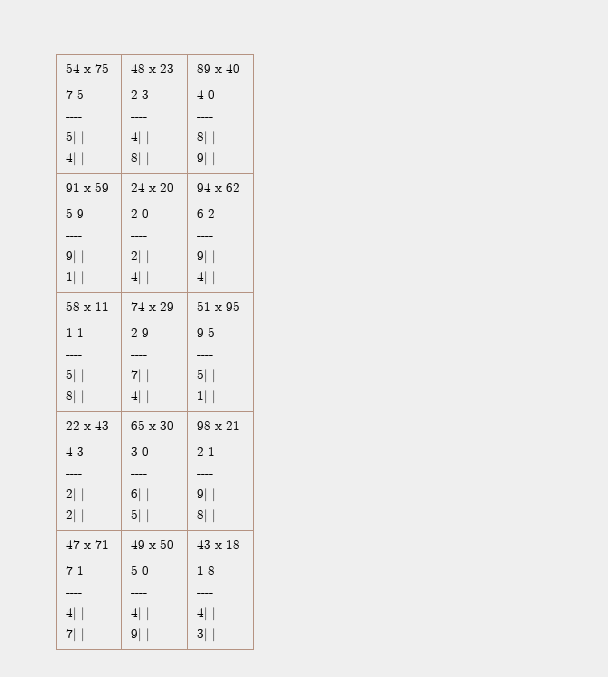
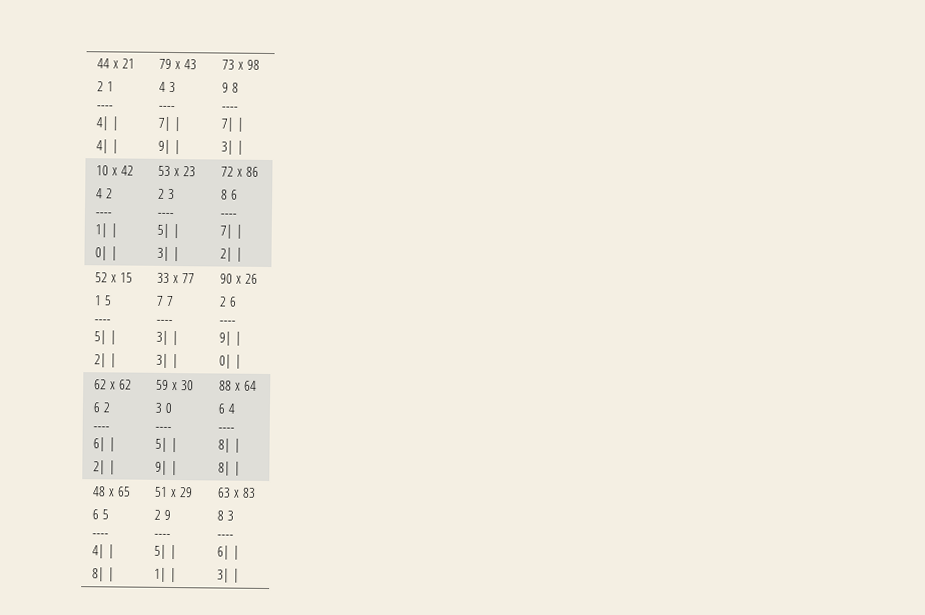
[66,63,110,73] [66,89,85,99] [66,117,83,120] [66,131,86,145] [66,152,86,166] [131,64,175,73] [131,90,150,99] 54 x 75 // 7 5 // ---- // 5| | // 4| | | 48 x 23 // 2 3 -> [97,58,135,69] [97,81,115,92] [97,105,115,110] [96,116,120,131] [96,139,120,154] [159,58,197,70] [159,81,177,93] [159,105,177,111] [158,116,182,132] [158,139,182,155] [222,59,260,70] [222,82,240,93] [222,106,240,111] [221,117,245,132] [221,140,245,155] [96,165,134,176] [96,188,114,199] [95,212,113,217] [95,223,119,238] [95,246,119,261] [158,165,196,177] [158,188,176,200] [157,212,175,218] [157,223,181,239] [157,246,181,262] [221,166,259,177] [221,189,239,200] [220,213,238,218] [220,224,244,239] [220,247,244,262] [95,272,133,283] [95,295,113,306] [94,319,112,324] [94,330,118,345] [94,353,118,368] [157,272,195,284] [157,295,175,307] [156,319,174,325] [156,330,180,346] [156,353,180,369] [220,273,258,284] [219,296,238,307] [219,320,237,325] [219,331,243,346] [219,354,243,369] [94,379,132,390] [93,402,112,413] [93,426,111,431] [93,437,117,452] [93,460,117,475] [156,379,194,391] [155,402,174,414] [155,426,173,432] [155,437,179,453] [155,460,179,476] [219,380,257,391] [218,403,236,414] [218,427,236,432] [218,438,242,453] [218,461,242,476] [93,486,131,497] [92,509,110,520] 44 x 21 // 2 1 // ---- // 4| | // 4| | | 79 x 43 // 4 3 // ---- // 7| | // 9| | | 73 x 98 // 9 8 // ---- // 7| | // 3| | // 10 x 42 // 4 2 // ---- // 1| | // 0| | | 53 x 23 // 2 3 // ---- // 5| | // 3| | | 72 x 86 // 8 6 // ---- // 7| | // 2| | // 52 x 15 // 1 5 // ---- // 5| | // 2| | | 33 x 77 // 7 7 // ---- // 3| | // 3| | | 90 x 26 // 2 6 // ---- // 9| | // 0| | // 62 x 62 // 6 2 // ---- // 6| | // 2| | | 59 x 30 // 3 0 // ---- // 5| | // 9| | | 88 x 64 // 6 4 // ---- // 8| | // 8| | // 48 x 65 // 6 5
[197,64,241,73] [197,90,216,99] [197,117,214,120] [197,131,217,145] [197,152,217,166] [66,182,110,192] [66,208,85,218] [66,236,83,239] [66,250,86,264] [66,271,86,285] [131,183,175,192] [131,209,150,218] [131,236,148,239] [131,250,151,264] [131,271,151,285] [197,183,241,192] [197,209,216,218] [197,236,214,239] [197,250,217,264] [197,271,217,285] [66,301,110,311] [66,328,85,337] [66,355,83,358] [66,369,86,383] [66,390,86,404] [131,302,146,311] 89 x 40 // 4 0 // ---- // 8| | // 9| | // 91 x 59 // 5 9 // ---- // 9| | // 1| | | 24 x 20 // 2 0 // ---- // 2| | // 4| | | 94 x 62 // 6 2 // ---- // 9| | // 4| | // 58 x 11 // 1 1 // ---- // 5| | // 8| | | 74 -> [155,486,169,497] 51
[131,369,151,383] [131,390,151,404] [197,301,241,311] [197,327,216,337] [197,355,214,358] [197,369,217,383] [197,390,217,404] [66,421,110,430] [66,447,85,456] [66,474,83,477] [66,488,86,502] [66,509,86,523] [131,420,175,430] [131,447,150,456] [131,474,148,477] [131,488,151,502] [131,509,151,523] [197,421,241,430] [197,447,216,456] [197,474,214,477] [197,488,217,502] [197,509,217,523] [66,540,110,549] [66,566,85,575] [66,593,83,596] [66,607,86,621] [66,628,86,642] [131,539,175,549] [131,565,150,575] [131,593,148,596] [131,607,151,621] [131,628,151,642] [197,540,241,549] [197,566,216,575] [197,593,214,596] [197,607,209,621] 7| | // 4| | | 51 x 95 // 9 5 // ---- // 5| | // 1| | // 22 x 43 // 4 3 // ---- // 2| | // 2| | | 65 x 30 // 3 0 // ---- // 6| | // 5| | | 98 x 21 // 2 1 // ---- // 9| | // 8| | // 47 x 71 // 7 1 // ---- // 4| | // 7| | | 49 x 50 // 5 0 // ---- // 4| | // 9| | | 43 x 18 // 1 8 // ---- // 4| -> [154,544,178,560] [154,567,178,583] [218,487,256,498] [217,510,235,521] [217,534,235,539] [217,545,231,560] 5| | // 1| | | 63 x 83 // 8 3 // ---- // 6|

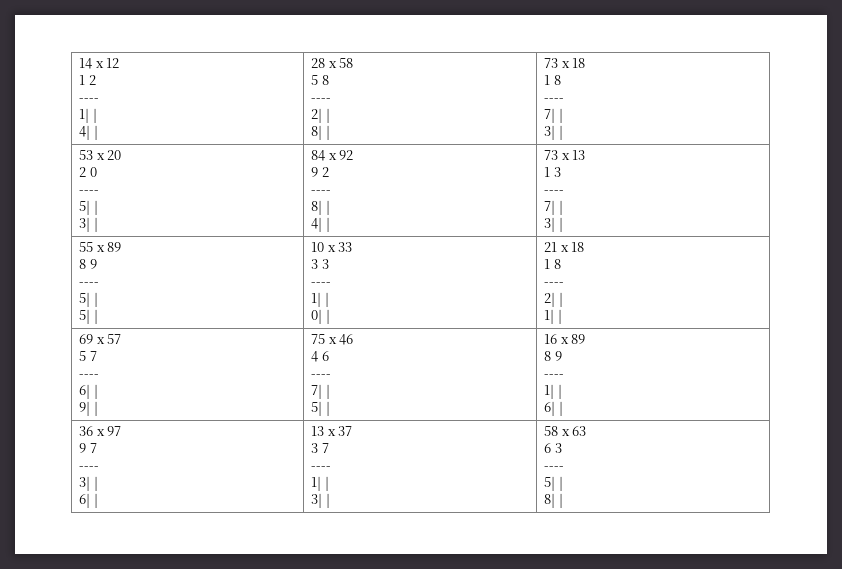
[97,58,135,69] [97,81,115,92] [97,105,115,110] [96,116,120,131] [96,139,120,154] [159,58,197,70] [159,81,177,93] [159,105,177,111] [158,116,182,132] [158,139,182,155] [222,59,260,70] [222,82,230,93] 44 x 21 // 2 1 // ---- // 4| | // 4| | | 79 x 43 // 4 3 // ---- // 7| | // 9| | | 73 x 98 // 9 -> [79,58,120,69] [79,75,96,85] [79,98,100,102] [79,108,97,123] [79,125,98,140] [311,58,354,68] [311,75,329,85] [311,98,332,102] [311,108,330,123] [311,125,330,140] [544,58,586,68] [544,75,551,85] 14 x 12 // 1 2 // ---- // 1| | // 4| | | 28 x 58 // 5 8 // ---- // 2| | // 8| | | 73 x 18 // 1
[96,165,134,176] [96,188,114,199] 10 x 42 // 4 2 -> [79,150,122,160] [79,167,97,177] [79,190,100,194] [79,200,98,215] [79,217,98,232] [311,150,354,161] [311,167,329,177] [311,190,332,194] [311,200,330,215] [311,217,330,232] [544,150,586,160] [544,167,561,177] [544,190,565,194] [544,200,563,215] [544,217,563,232] [79,242,122,252] [79,259,97,269] [79,282,100,286] [79,292,98,307] [79,309,98,324] [311,242,353,252] [311,259,329,269] 53 x 20 // 2 0 // ---- // 5| | // 3| | | 84 x 92 // 9 2 // ---- // 8| | // 4| | | 73 x 13 // 1 3 // ---- // 7| | // 3| | // 55 x 89 // 8 9 // ---- // 5| | // 5| | | 10 x 33 // 3 3
[158,165,196,177] [158,188,176,200] [157,212,175,218] [157,223,181,239] [157,246,181,262] [221,166,259,177] [221,189,239,200] [220,213,238,218] [220,224,244,239] [220,247,244,262] [95,272,133,283] [95,295,113,306] [94,319,112,324] [94,330,118,345] [94,353,118,368] [157,272,195,284] [157,295,175,307] [156,319,174,325] [156,330,180,346] [156,353,180,369] [220,273,258,284] [219,296,238,307] [219,320,237,325] [219,331,243,346] [219,354,243,369] [94,379,132,390] [93,402,112,413] [93,426,111,431] [93,437,117,452] [93,460,117,475] [156,379,194,391] [155,402,174,414] [155,426,173,432] [155,437,179,453] [155,460,179,476] [219,380,257,391] [218,403,236,414] [218,427,236,432] [218,438,242,453] [218,461,242,476] [93,486,131,497] [92,509,110,520] [92,533,110,538] [92,544,116,559] [92,567,116,582] [155,486,193,498] [154,509,172,521] [154,533,172,539] [154,544,178,560] [154,567,178,583] [218,487,256,498] [217,510,235,521] [217,534,235,539] [217,545,241,560] [217,568,231,583] 53 x 23 // 2 3 // ---- // 5| | // 3| | | 72 x 86 // 8 6 // ---- // 7| | // 2| | // 52 x 15 // 1 5 // ---- // 5| | // 2| | | 33 x 77 // 7 7 // ---- // 3| | // 3| | | 90 x 26 // 2 6 // ---- // 9| | // 0| | // 62 x 62 // 6 2 // ---- // 6| | // 2| | | 59 x 30 // 3 0 // ---- // 5| | // 9| | | 88 x 64 // 6 4 // ---- // 8| | // 8| | // 48 x 65 // 6 5 // ---- // 4| | // 8| | | 51 x 29 // 2 9 // ---- // 5| | // 1| | | 63 x 83 // 8 3 // ---- // 6| | // 3| -> [544,242,585,252] [544,259,561,269] [544,282,565,286] [544,292,563,307] [544,309,562,324] [79,334,122,344] [79,351,97,361] [79,374,100,378] [79,384,98,399] [79,401,98,416] [311,334,354,345] [311,351,329,362] [311,374,332,378] [311,384,330,399] [311,401,330,416] [544,334,586,344] [544,351,562,361] [544,374,565,378] [544,384,562,399] [544,401,563,416] [79,426,122,436] [79,443,97,453] [79,466,100,470] [79,476,98,491] [79,493,98,508] [311,426,353,436] [311,443,329,453] [311,466,332,470] [311,476,329,491] [311,493,330,508] [544,426,587,436] [544,443,562,453] [544,466,565,470] [544,476,563,491] [544,493,556,508] 21 x 18 // 1 8 // ---- // 2| | // 1| | // 69 x 57 // 5 7 // ---- // 6| | // 9| | | 75 x 46 // 4 6 // ---- // 7| | // 5| | | 16 x 89 // 8 9 // ---- // 1| | // 6| | // 36 x 97 // 9 7 // ---- // 3| | // 6| | | 13 x 37 // 3 7 // ---- // 1| | // 3| | | 58 x 63 // 6 3 // ---- // 5| | // 8|

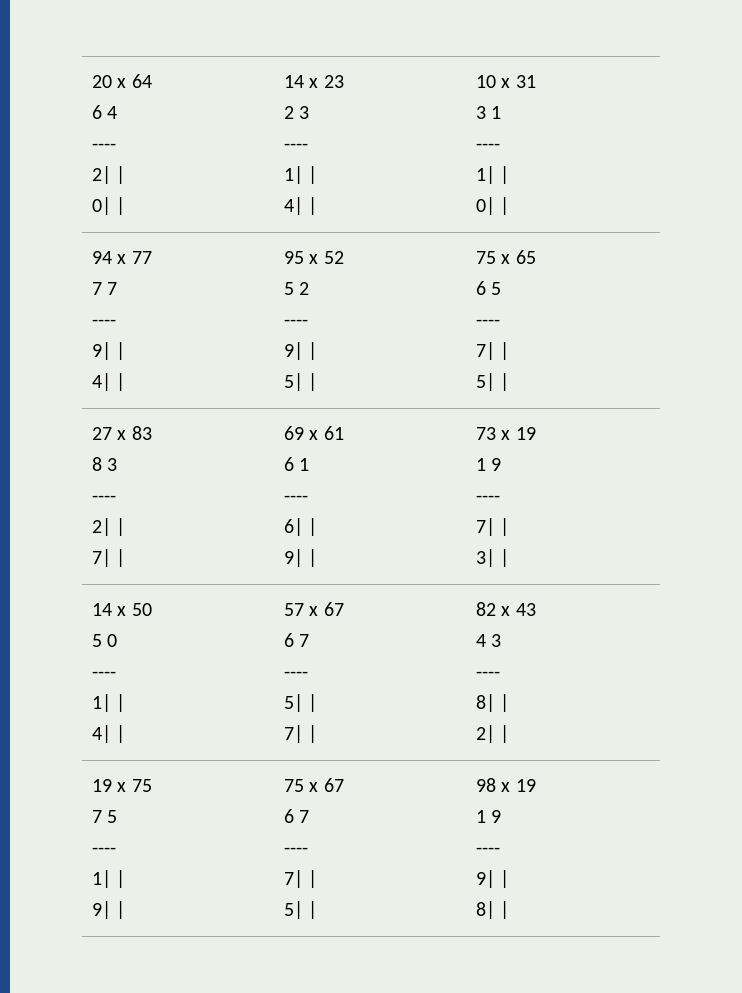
[79,58,120,69] [79,75,96,85] [79,98,100,102] [79,108,97,123] [79,125,98,140] [311,58,354,68] [311,75,329,85] [311,98,332,102] [311,108,330,123] [311,125,330,140] [544,58,586,68] [544,75,561,85] [544,98,565,102] [544,108,563,123] [544,125,563,140] [79,150,122,160] [79,167,97,177] [79,190,100,194] [79,200,98,215] [79,217,98,232] [311,150,354,161] [311,167,329,177] [311,190,332,194] [311,200,330,215] [311,217,330,232] [544,150,586,160] [544,167,561,177] [544,190,565,194] [544,200,563,215] [544,217,563,232] [79,242,122,252] [79,259,97,269] [79,282,100,286] [79,292,98,307] [79,309,98,324] [311,242,353,252] [311,259,329,269] [311,282,332,286] [311,292,329,307] [311,309,330,324] [544,242,585,252] [544,259,561,269] [544,282,565,286] [544,292,563,307] [544,309,562,324] [79,334,122,344] [79,351,97,361] [79,374,100,378] [79,384,91,399] 14 x 12 // 1 2 // ---- // 1| | // 4| | | 28 x 58 // 5 8 // ---- // 2| | // 8| | | 73 x 18 // 1 8 // ---- // 7| | // 3| | // 53 x 20 // 2 0 // ---- // 5| | // 3| | | 84 x 92 // 9 2 // ---- // 8| | // 4| | | 73 x 13 // 1 3 // ---- // 7| | // 3| | // 55 x 89 // 8 9 // ---- // 5| | // 5| | | 10 x 33 // 3 3 // ---- // 1| | // 0| | | 21 x 18 // 1 8 // ---- // 2| | // 1| | // 69 x 57 // 5 7 // ---- // 6| -> [91,74,152,88] [91,105,118,119] [91,143,116,150] [91,166,126,184] [91,197,126,215] [283,75,344,88] [283,106,310,119] [283,143,308,150] [283,166,318,184] [283,197,318,215] [475,75,536,88] [475,106,502,119] [475,143,500,150] [475,166,510,184] [475,197,510,215] [91,251,152,264] [91,282,118,295] [91,319,116,326] [91,342,126,360] [91,373,126,391] [283,251,344,264] [283,282,310,295] [283,319,308,326] [283,342,318,360] [283,373,318,391] [475,250,536,264] [475,281,502,295] [475,319,500,326] [475,342,510,360] [475,373,510,391] [91,426,152,440] [91,457,118,471] [91,495,116,502] [91,518,126,536] [91,549,126,567] [283,426,344,440] [283,457,310,471] [283,495,308,502] [283,518,318,536] [283,549,318,567] [475,427,536,440] [475,458,502,471] [475,495,500,502] [475,518,510,536] [475,549,510,567] [91,603,152,616] [91,634,118,647] [91,671,116,678] [91,694,126,712] [91,725,126,743] [283,602,344,616] [283,633,310,647] [283,671,308,678] [283,694,318,712] [283,725,318,743] [475,602,536,616] [475,634,502,647] [475,671,500,678] [475,694,510,712] [475,725,510,743] [91,779,152,792] [91,810,118,823] [91,847,116,854] [91,870,111,888] 20 x 64 // 6 4 // ---- // 2| | // 0| | | 14 x 23 // 2 3 // ---- // 1| | // 4| | | 10 x 31 // 3 1 // ---- // 1| | // 0| | // 94 x 77 // 7 7 // ---- // 9| | // 4| | | 95 x 52 // 5 2 // ---- // 9| | // 5| | | 75 x 65 // 6 5 // ---- // 7| | // 5| | // 27 x 83 // 8 3 // ---- // 2| | // 7| | | 69 x 61 // 6 1 // ---- // 6| | // 9| | | 73 x 19 // 1 9 // ---- // 7| | // 3| | // 14 x 50 // 5 0 // ---- // 1| | // 4| | | 57 x 67 // 6 7 // ---- // 5| | // 7| | | 82 x 43 // 4 3 // ---- // 8| | // 2| | // 19 x 75 // 7 5 // ---- // 1|
[339,334,354,345] [311,351,329,362] 46 // 4 6 -> [323,778,344,792] [283,809,310,823] 67 // 6 7
[544,334,586,344] [544,351,562,361] [544,374,565,378] [544,384,562,399] [544,401,563,416] [79,426,122,436] [79,443,97,453] [79,466,100,470] [79,476,98,491] [79,493,98,508] [311,426,353,436] [311,443,329,453] [311,466,332,470] [311,476,329,491] [311,493,330,508] [544,426,587,436] [544,443,562,453] [544,466,565,470] [544,476,556,491] 16 x 89 // 8 9 // ---- // 1| | // 6| | // 36 x 97 // 9 7 // ---- // 3| | // 6| | | 13 x 37 // 3 7 // ---- // 1| | // 3| | | 58 x 63 // 6 3 // ---- // 5| -> [475,778,536,792] [475,810,502,823] [475,847,500,854] [475,870,495,888] 98 x 19 // 1 9 // ---- // 9|

